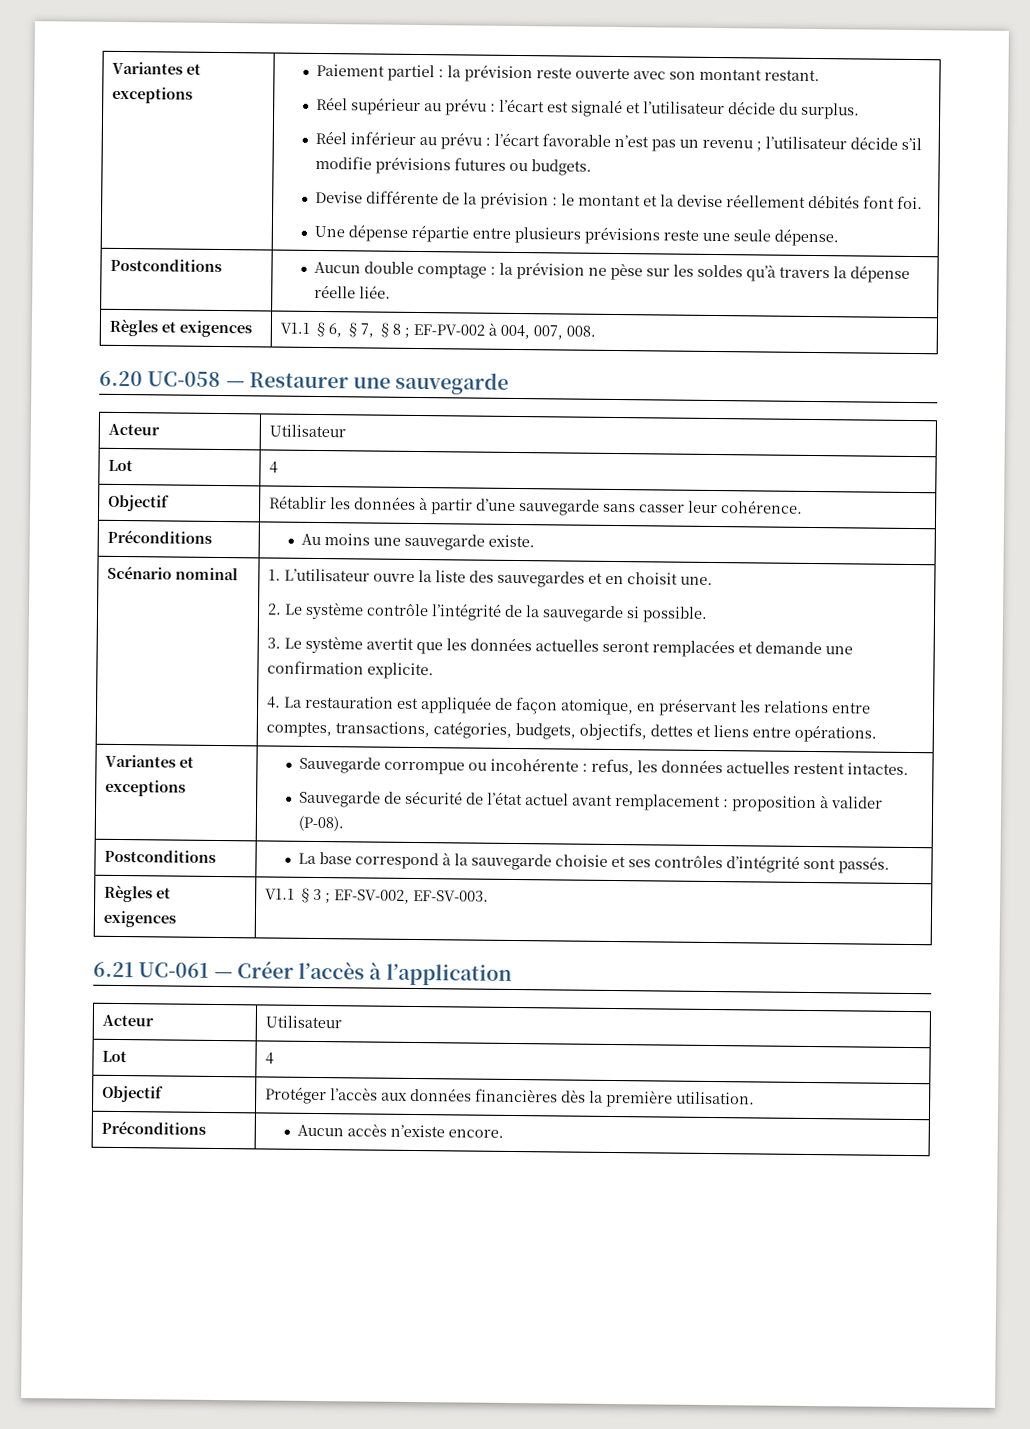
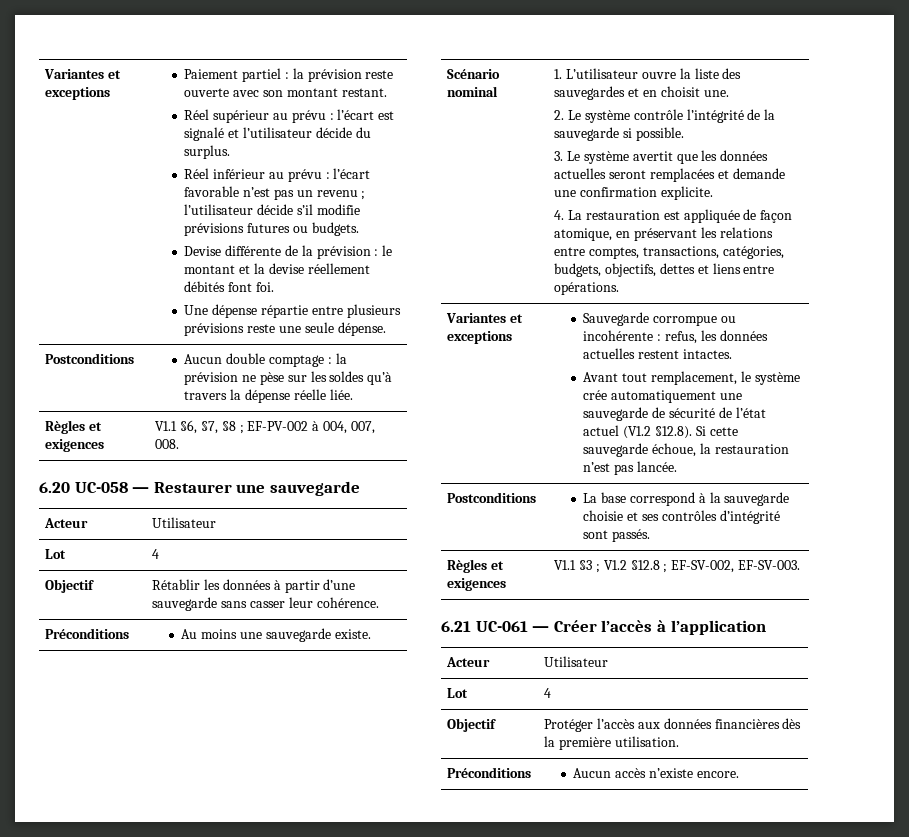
[298,790,381,808] Sauvegarde -> [583,371,800,385] [583,390,742,403] [583,407,649,421] Avant tout remplacement, le système crée automatiquement une sauvegarde
[571,794,883,813] [297,815,344,832] avant remplacement : proposition à valider (P-08). -> [623,426,738,439] [583,443,789,457] [583,461,677,475] (V1.2 §12.8). Si cette sauvegarde échoue, la restauration n’est pas lancée.
(332, 898) none -> [603,560,668,573] V1.2 §12.8 ;

